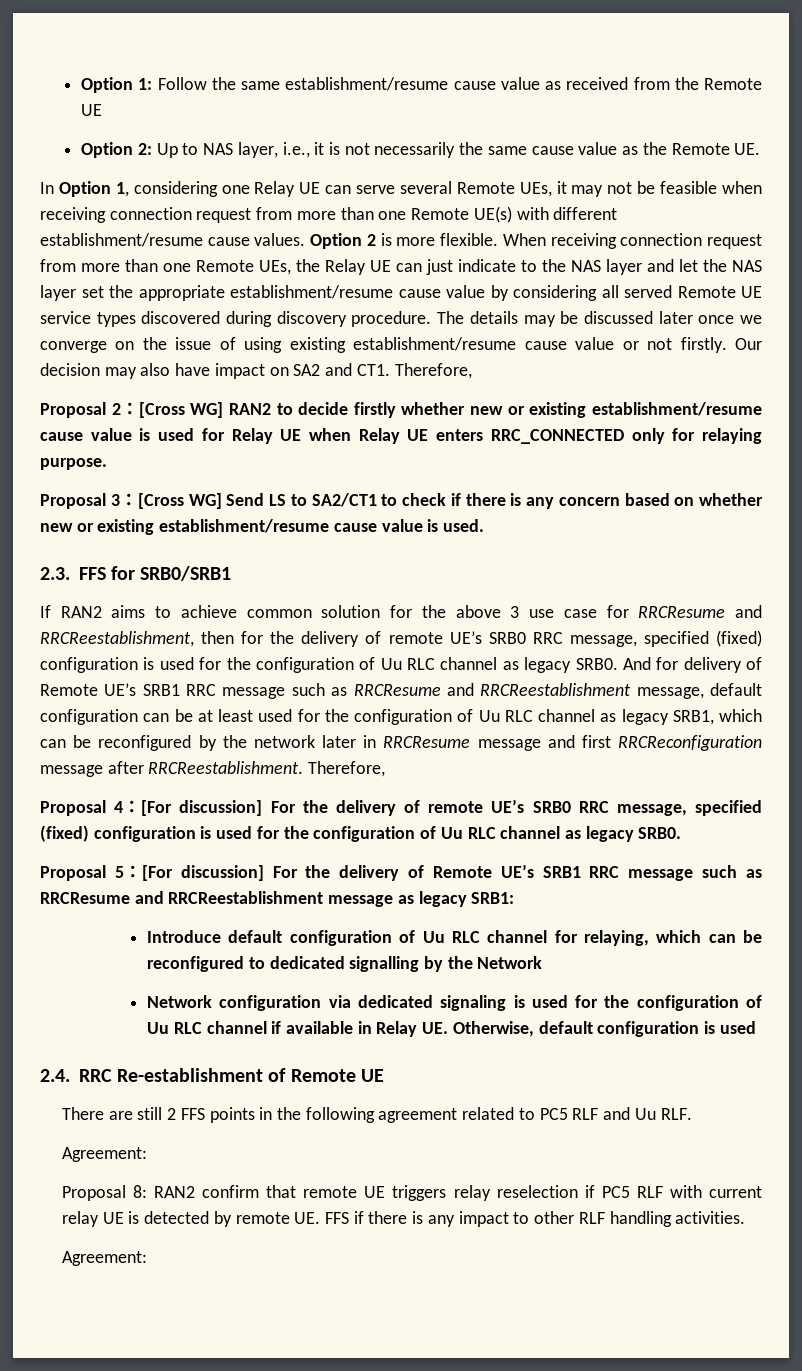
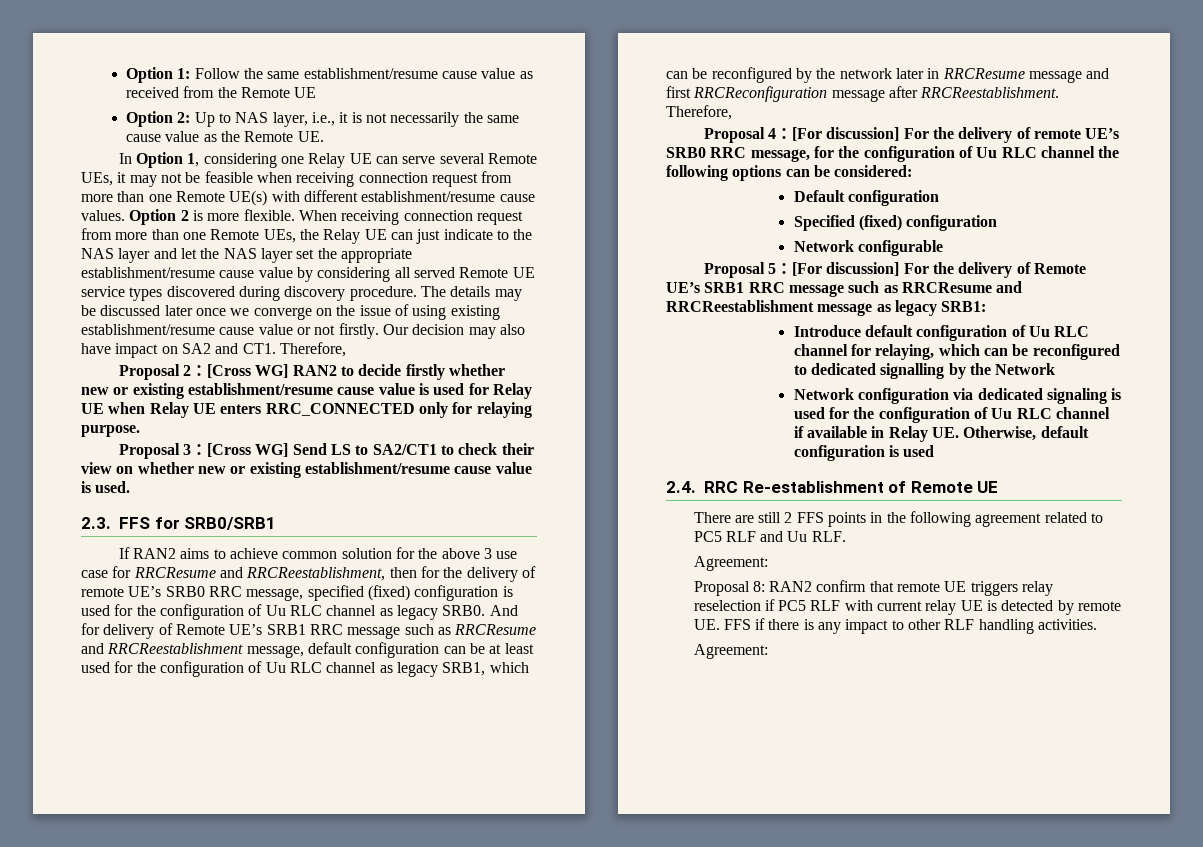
[450,493,670,509] if there is any concern based -> [501,443,534,455] [81,462,112,474] their view
[694,800,762,816] [40,825,682,842] specified (fixed) configuration is used for the configuration of Uu RLC channel as legacy SRB0. -> [813,146,1120,162] [666,165,913,181] [793,190,939,206] [793,215,998,231] [793,240,943,256] for the configuration of Uu RLC channel the following options can be considered: // Default configuration // Specified (fixed) configuration // Network configurable

